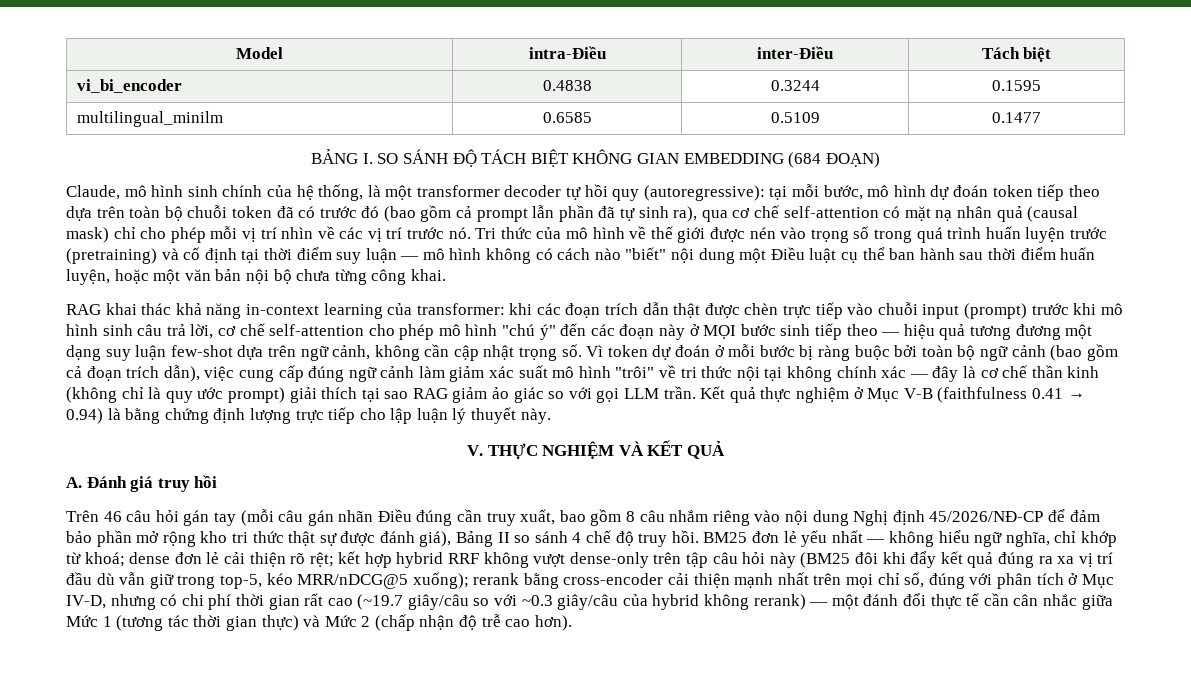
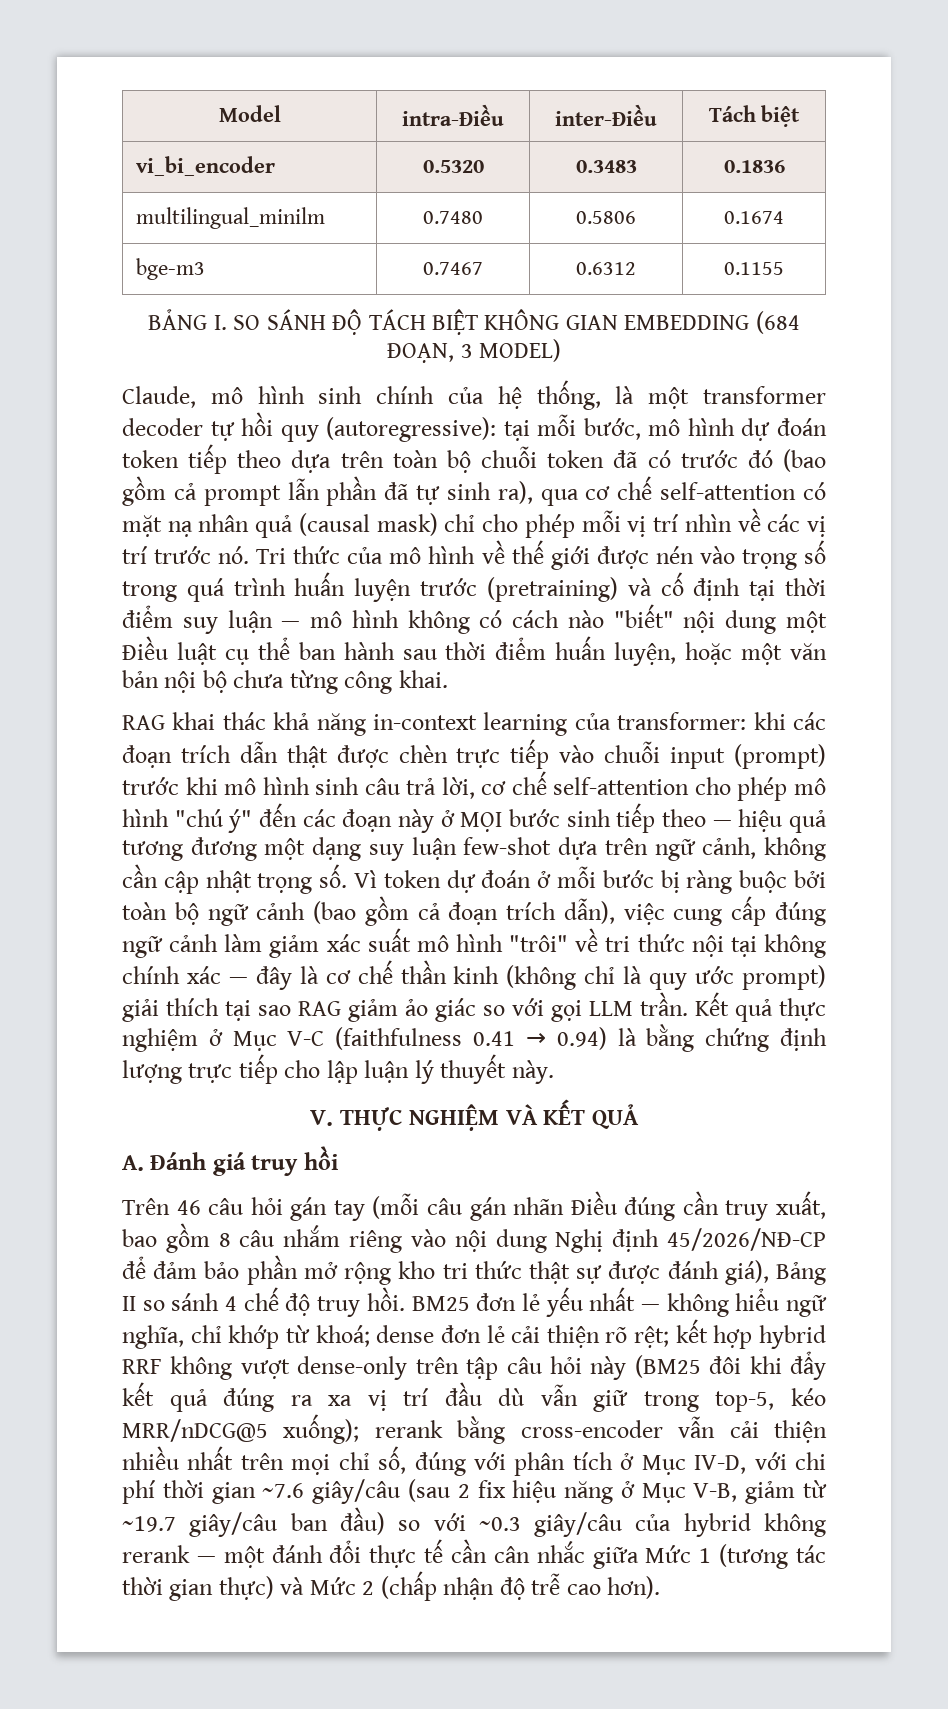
[542,80,592,91] [770,80,820,91] [992,80,1041,91] [77,111,224,127] [542,112,592,123] [770,112,820,123] [992,112,1041,123] 0.4838 | 0.3244 | 0.1595 // multilingual_minilm | 0.6585 | 0.5109 | 0.1477 -> [422,160,484,173] [575,160,637,173] [723,160,785,173] [136,207,326,229] [423,211,483,224] [576,211,636,224] [724,211,784,224] [136,258,206,280] [423,262,483,275] [576,262,636,275] [724,262,784,275] 0.5320 | 0.3483 | 0.1836 // multilingual_minilm | 0.7480 | 0.5806 | 0.1674 // bge-m3 | 0.7467 | 0.6312 | 0.1155
[825,152,880,168] ĐOẠN) -> [387,339,561,363] ĐOẠN, 3 MODEL)
[903,388,933,399] V-B -> [287,1031,325,1046] V-C
[668,573,774,588] cải thiện mạnh -> [678,1416,828,1443] [122,1446,179,1470] vẫn cải thiện nhiều
[110,594,178,610] nhưng có -> [754,1452,787,1470] với
[304,593,469,610] rất cao (~19.7 giây/câu -> [262,1479,828,1504] [122,1507,385,1537] ~7.6 giây/câu (sau 2 fix hiệu năng ở Mục V-B, giảm từ ~19.7 giây/câu ban đầu)
[753,594,806,610] rerank) -> [122,1545,190,1563] rerank

